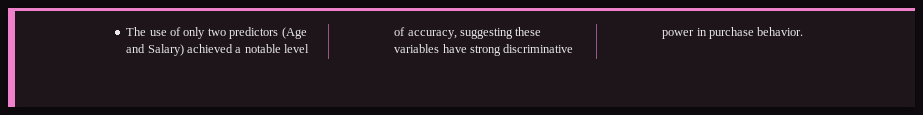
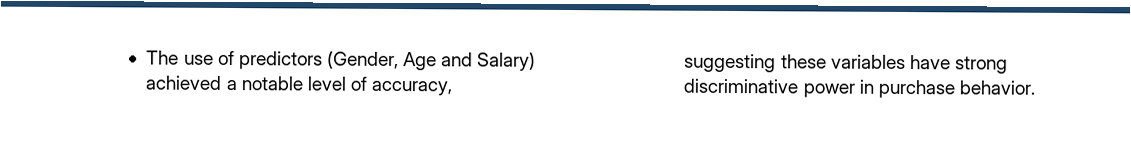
[183,27,307,39] only two predictors (Age -> [238,50,438,71] predictors (Gender, Age

